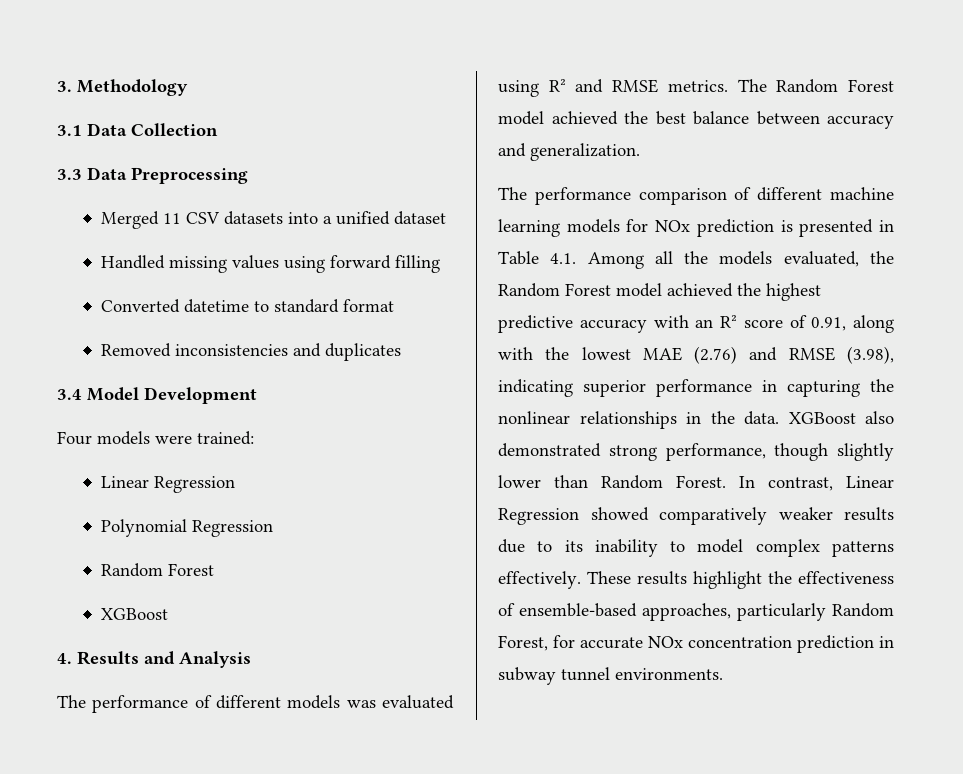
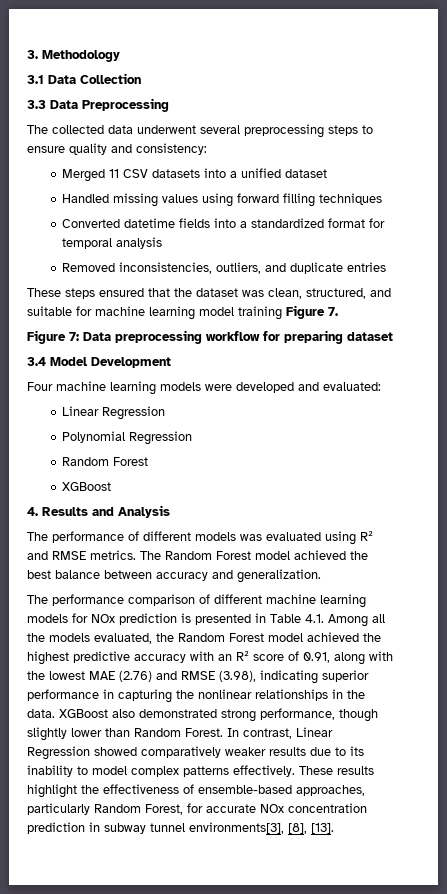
(248, 175) none -> [27,124,373,138] [27,143,207,155] // The collected data underwent several preprocessing steps to ensure quality and consistency:
(440, 264) none -> [319,193,383,205] techniques
[253,299,394,313] [100,343,401,361] [57,387,257,404] [57,431,254,445] to standard format // Removed inconsistencies and duplicates // 3.4 Model Development // Four models were trained: -> [179,218,386,228] [62,237,163,249] [62,262,387,274] [27,288,391,299] [27,305,338,320] [27,330,393,344] [27,357,171,368] [27,381,381,395] fields into a standardized format for temporal analysis // Removed inconsistencies, outliers, and duplicate entries // These steps ensured that the dataset was clean, structured, and suitable for machine learning model training Figure 7. // Figure 7: Data preprocessing workflow for preparing dataset // 3.4 Model Development // Four machine learning models were developed and evaluated:
[615,668,723,680] environments. -> [189,822,334,834] environments[3], [8], [13].

